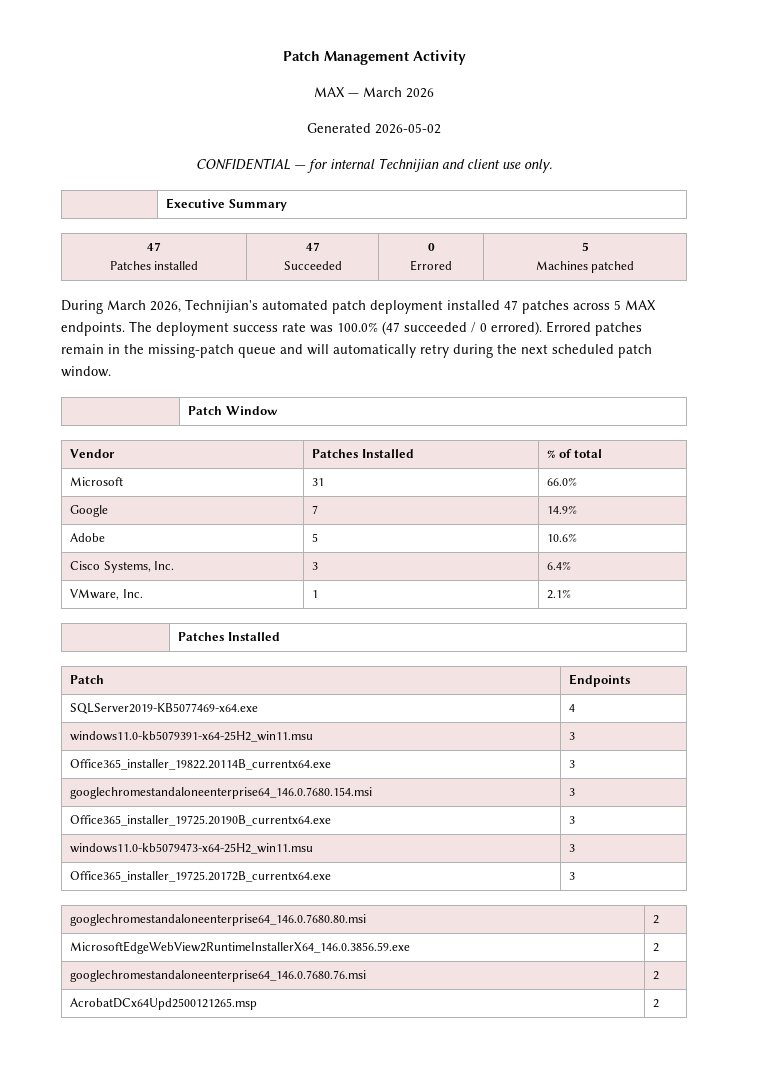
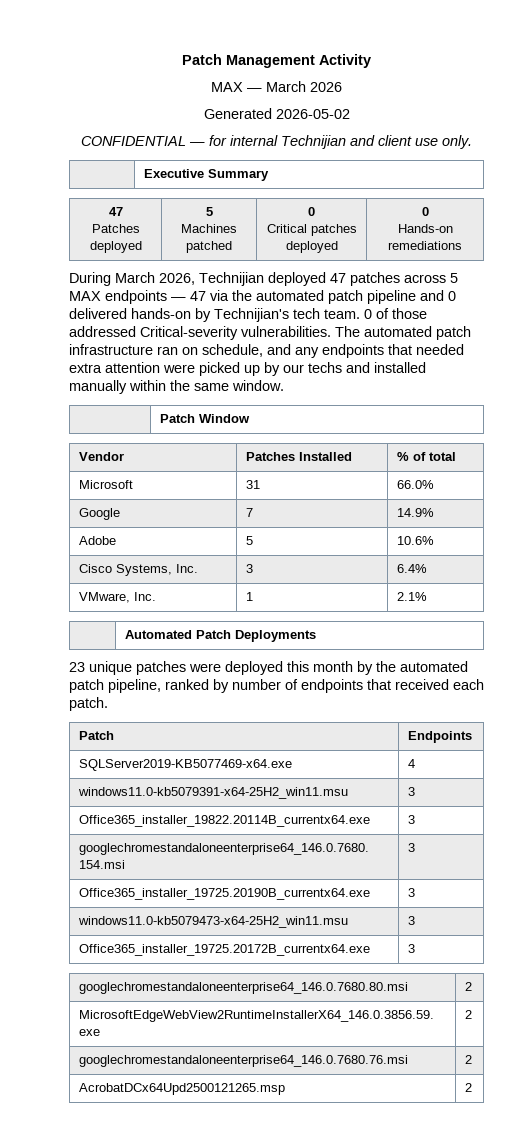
[154,261,199,270] [305,242,320,251] [283,261,342,270] [427,243,435,251] [410,260,452,271] [581,242,589,251] [535,261,635,273] [61,299,500,314] installed | 47 // Succeeded | 0 // Errored | 5 // Machines patched // During March 2026, Technijian's automated patch deployment installed -> [89,241,142,253] [205,207,213,216] [181,224,237,233] [186,241,232,253] [308,207,315,216] [266,224,357,236] [285,241,338,253] [421,207,429,216] [397,224,453,233] [388,241,462,250] [69,272,326,286] deployed | 5 // Machines patched | 0 // Critical patches deployed | 0 // Hands-on remediations // During March 2026, Technijian deployed
[61,321,642,336] [61,344,652,358] endpoints. The deployment success rate was 100.0% (47 succeeded / 0 errored). Errored patches remain in the missing-patch queue and will automatically retry during the next scheduled patch -> [105,290,456,304] [69,308,427,322] [69,326,471,340] [69,344,464,358] [69,362,426,376] [69,380,229,394] endpoints — 47 via the automated patch pipeline and 0 delivered hands-on by Technijian's tech team. 0 of those addressed Critical-severity vulnerabilities. The automated patch infrastructure ran on schedule, and any endpoints that needed extra attention were picked up by our techs and installed manually within the same
[178,632,280,641] Patches Installed -> [124,630,316,642] [69,661,468,675] [69,679,484,693] [69,697,108,711] Automated Patch Deployments // 23 unique patches were deployed this month by the automated patch pipeline, ranked by number of endpoints that received each patch.

